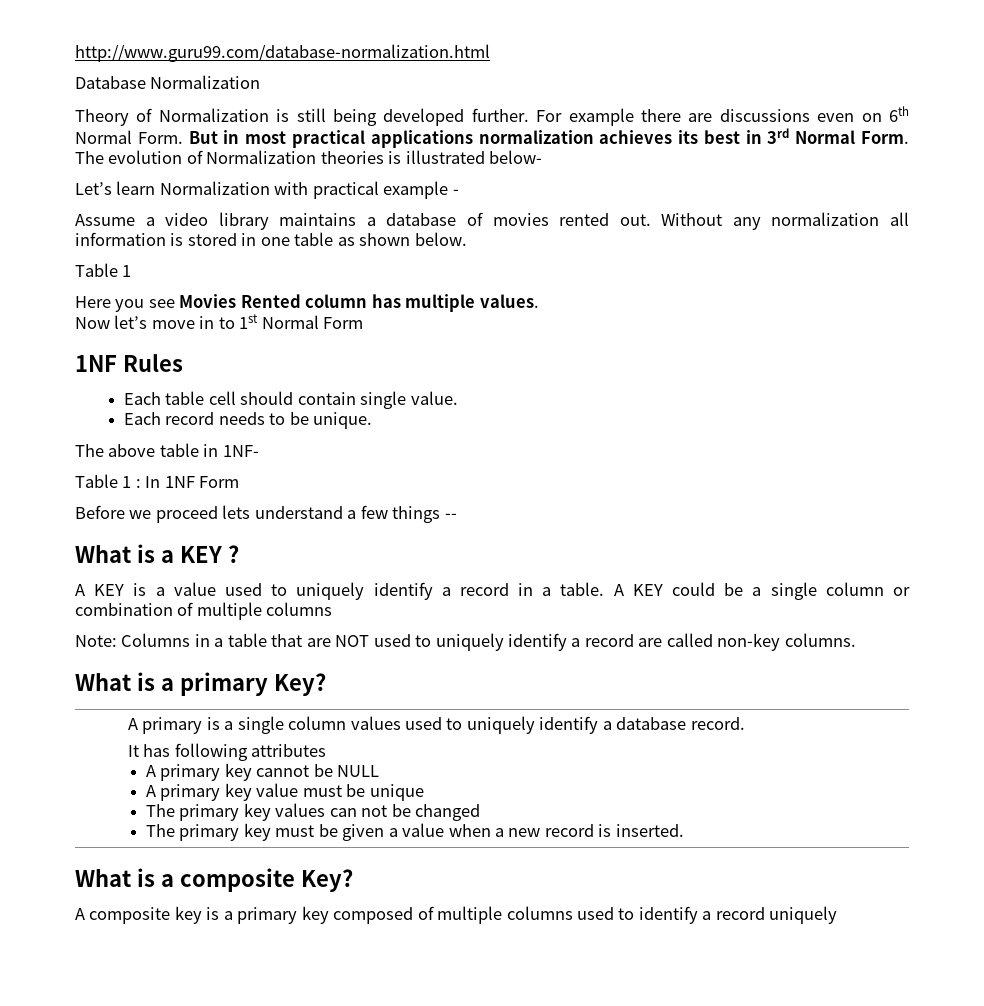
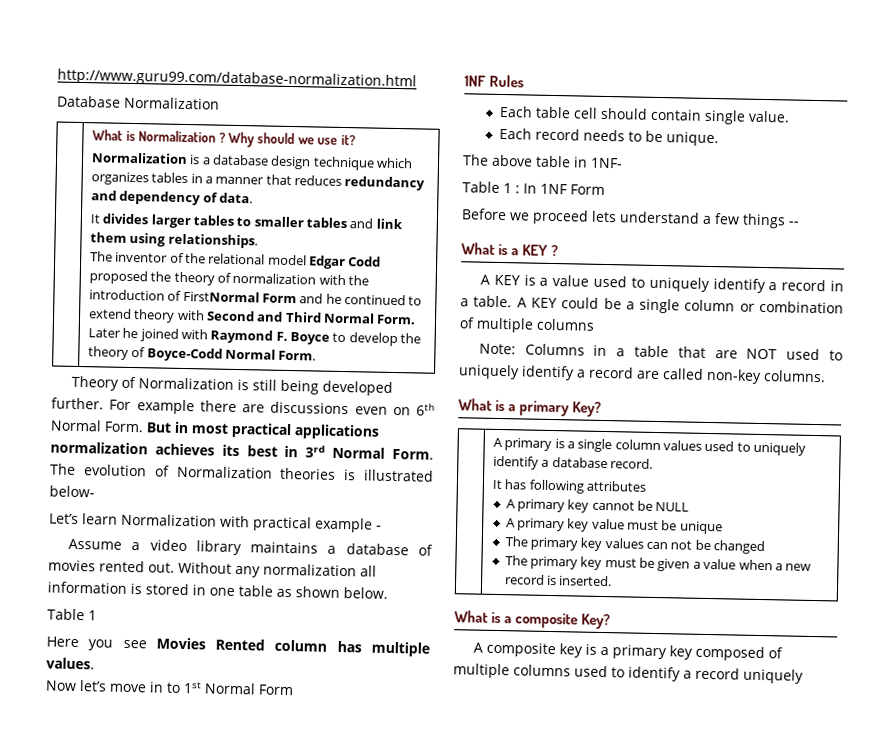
(261, 82) none -> [91,129,357,148] [90,152,414,171] [90,171,426,191] [90,190,253,206] [89,213,403,230] [89,232,258,249] [89,251,382,270] [88,270,370,286] [88,289,423,306] [88,308,417,325] [87,327,422,347] [87,346,317,362] // | What is Normalization ? Why should we use it? // Normalization is a database design technique which organizes tables in a manner that reduces redundancy and dependency of data. // It divides larger tables to smaller tables and link them using relationships. // The inventor of the relational model Edgar Codd proposed the theory of normalization with the introduction of FirstNormal Form and he continued to extend theory with Second and Third Normal Form. Later he joined with Raymond F. Boyce to develop the theory of Boyce-Codd Normal Form.

